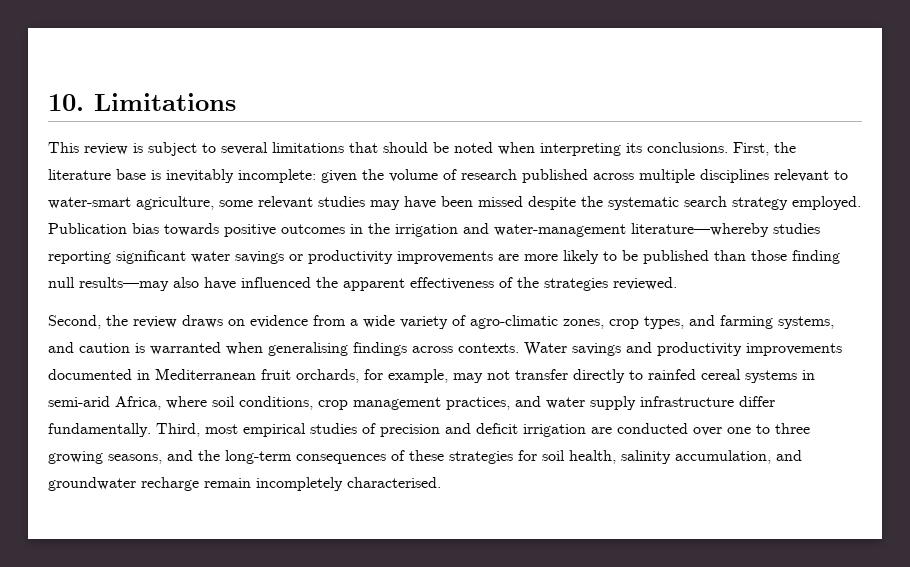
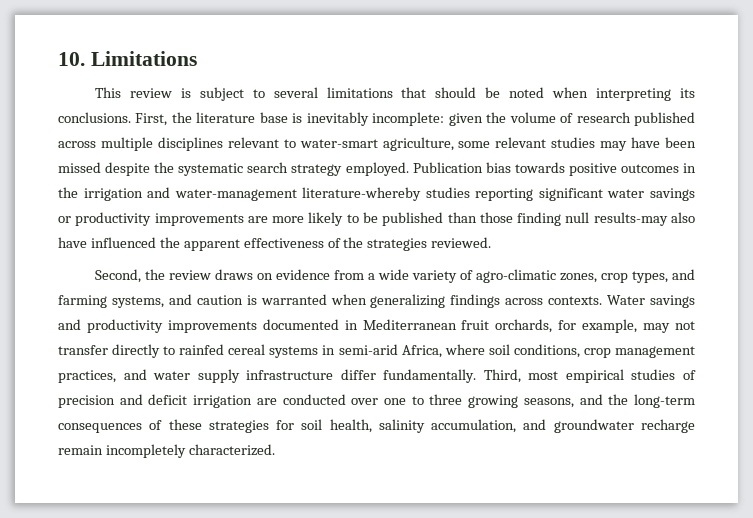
[631,223,769,237] literature—whereby -> [302,187,422,201] literature-whereby
[79,277,169,291] results—may -> [593,212,668,226] results-may
[268,342,348,356] generalising -> [370,294,446,308] generalizing
[347,477,441,488] characterised. -> [188,444,275,456] characterized.

